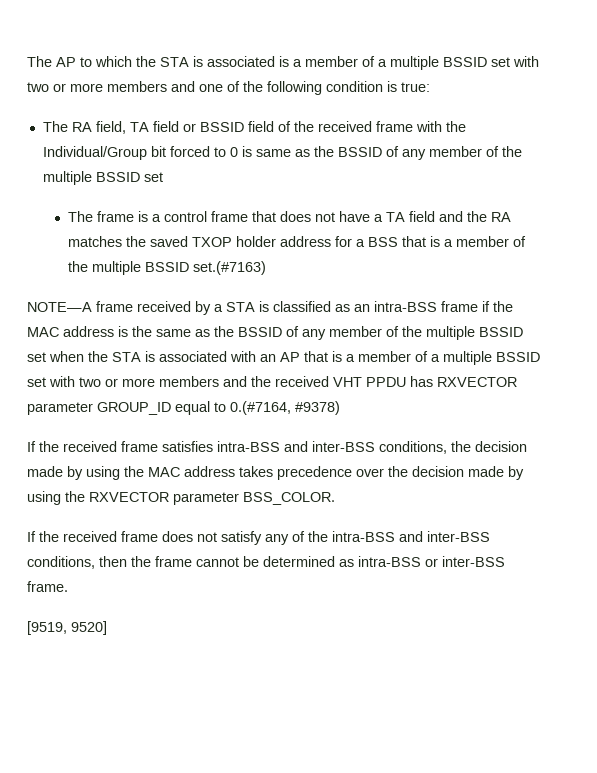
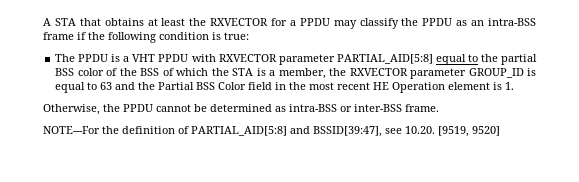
[27,56,539,70] [27,81,240,92] The AP to which the STA is associated is a member of a multiple BSSID set with two or more members and one of -> [43,18,536,29] [43,32,86,40] A STA that obtains at least the RXVECTOR for a PPDU may classify the PPDU as an intra-BSS frame if
[71,121,466,134] [42,146,522,160] [42,171,163,185] [67,211,511,222] [67,236,526,247] [67,261,266,275] [27,301,513,315] [27,326,523,340] [27,351,540,365] [27,376,433,387] RA field, TA field or BSSID field of the received frame with the Individual/Group bit forced to 0 is same as the BSSID of any member of the multiple BSSID set // The frame is a control frame that does not have a TA field and the RA matches the saved TXOP holder address for a BSS that is a member of the multiple BSSID set.(#7163) // NOTE—A frame received by a STA is classified as an intra-BSS frame if the MAC address is the same as the BSSID of any member of the multiple BSSID set when the STA is associated with an AP that is a member of a multiple BSSID set with two or more members and the received VHT PPDU has -> [78,54,537,65] [55,68,347,79] PPDU is a VHT PPDU with RXVECTOR parameter PARTIAL_AID[5:8] equal to the partial BSS color of the BSS of which the STA is a member, the
[175,401,340,415] [27,441,527,454] [27,466,524,480] [27,491,335,505] [27,531,490,545] [27,556,192,569] equal to 0.(#7164, #9378) // If the received frame satisfies intra-BSS and inter-BSS conditions, the decision made by using the MAC address takes precedence over the decision made by using the RXVECTOR parameter BSS_COLOR. // If the received frame does not satisfy any of the intra-BSS and inter-BSS conditions, then the frame -> [527,68,536,76] [55,82,515,93] [43,104,153,115] is equal to 63 and the Partial BSS Color field in the most recent HE Operation element is 1. // Otherwise, the PPDU
(68, 586) none -> [43,126,435,137] NOTE---For the definition of PARTIAL_AID[5:8] and BSSID[39:47], see 10.20.

